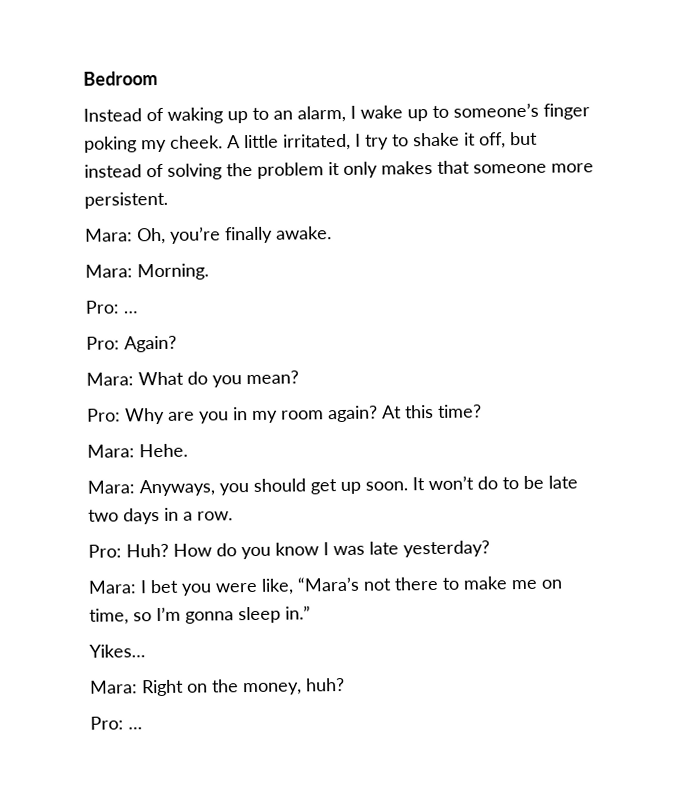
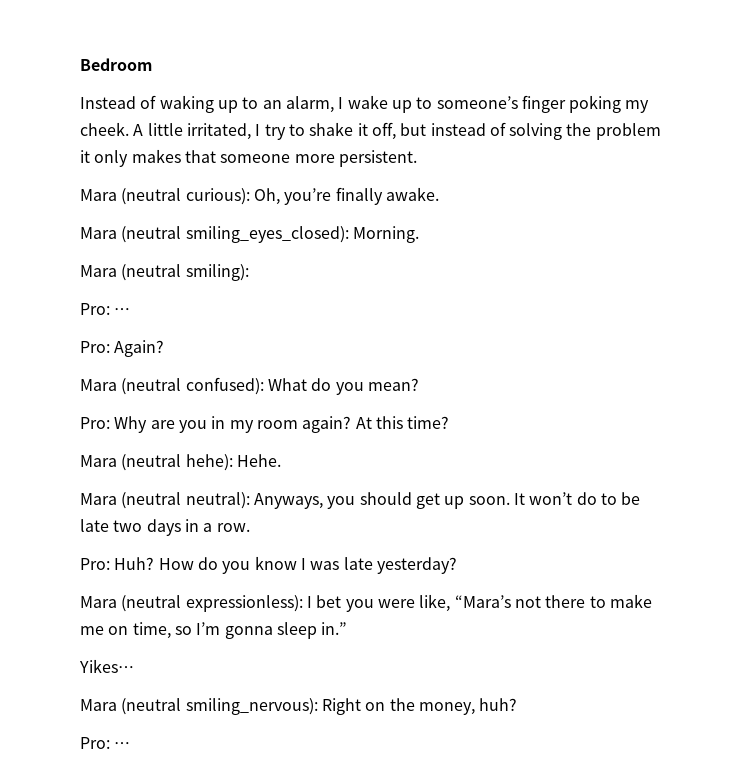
[85,228,133,242] Mara: -> [80,188,250,205] Mara (neutral curious):
[85,263,209,281] Mara: Morning. -> [80,226,419,243] [80,264,249,281] Mara (neutral smiling_eyes_closed): Morning. // Mara (neutral smiling):
[86,372,134,386] Mara: -> [80,377,264,395] Mara (neutral confused):
[87,443,188,458] [87,480,135,494] Mara: Hehe. // Mara: -> [80,454,281,471] [80,492,250,509] Mara (neutral hehe): Hehe. // Mara (neutral neutral):
[88,580,137,594] Mara: -> [80,595,303,612] Mara (neutral expressionless):
[90,680,138,694] Mara: -> [80,698,318,715] Mara (neutral smiling_nervous):

